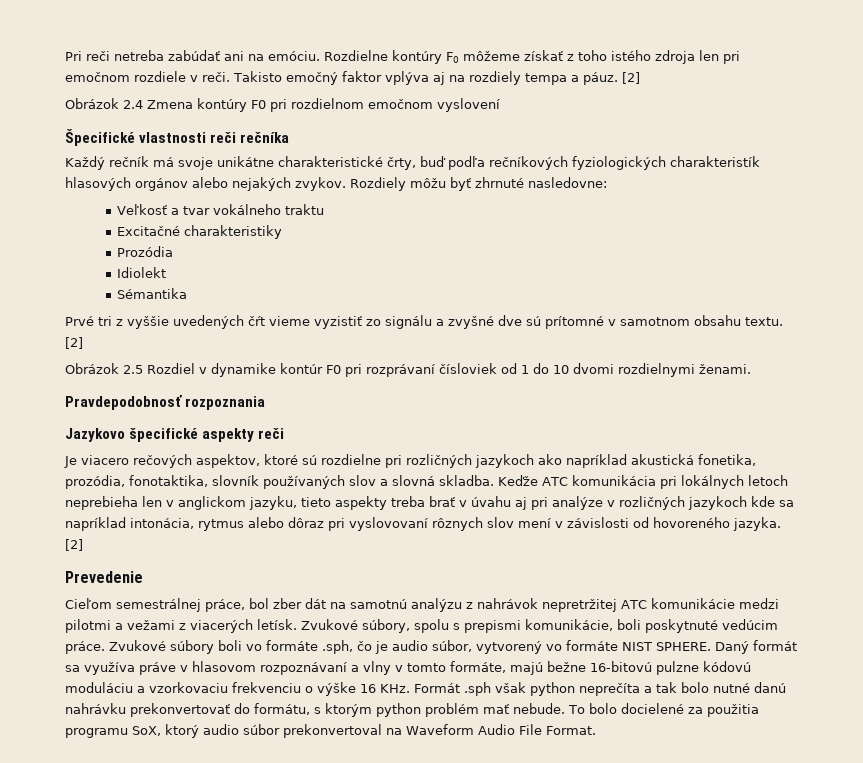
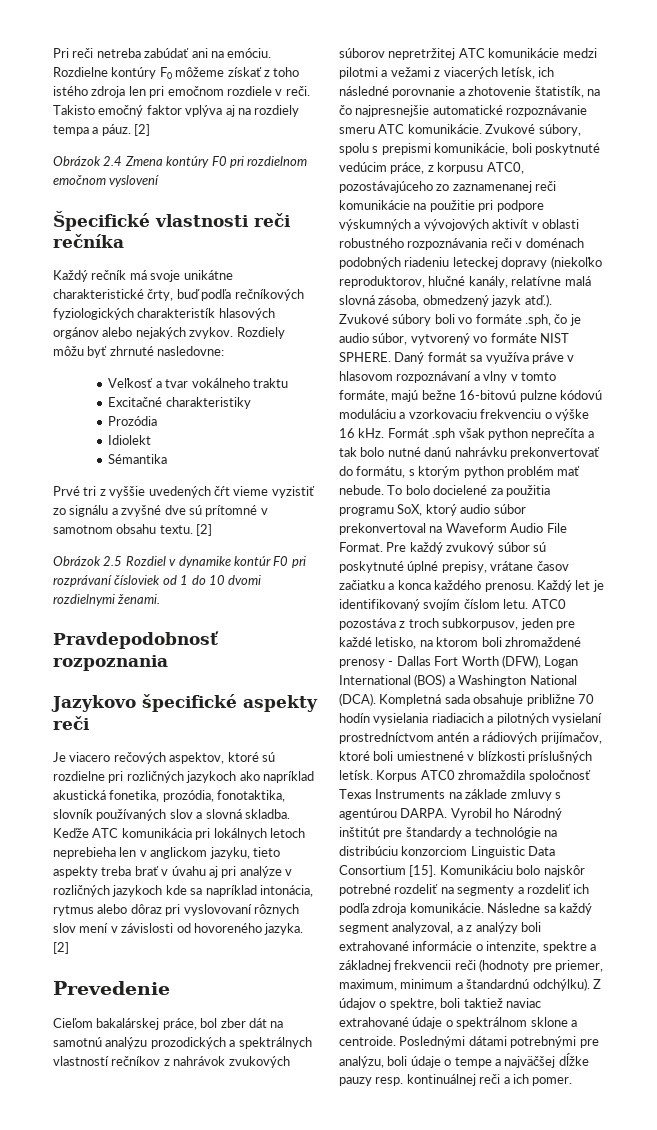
[116,598,201,612] semestrálnej -> [96,1018,160,1030] bakalárskej
[466,598,538,609] z nahrávok -> [150,1037,312,1049] [53,1056,290,1068] [339,48,385,58] prozodických a spektrálnych vlastností rečníkov z nahrávok zvukových súborov
[257,619,297,630] letísk. -> [500,67,555,79] [339,86,600,98] [339,105,588,117] [339,124,482,134] letísk, ich následné porovnanie a zhotovenie štatistík, na čo najpresnejšie automatické rozpoznávanie smeru ATC komunikácie.
[65,641,105,654] práce. -> [390,162,524,174] [339,181,557,193] [339,200,544,212] [339,219,579,231] [339,238,584,250] [339,256,602,269] [339,276,591,288] [339,294,552,307] práce, z korpusu ATC0, pozostávajúceho zo zaznamenanej reči komunikácie na použitie pri podpore výskumných a vývojových aktivít v oblasti robustného rozpoznávania reči v doménach podobných riadeniu leteckej dopravy (niekoľko reproduktorov, hlučné kanály, relatívne malá slovná zásoba, obmedzený jazyk atď.).
[380,684,410,693] KHz. -> [358,428,385,438] kHz.
(596, 730) none -> [386,542,546,554] [339,561,569,573] [339,580,604,592] [339,599,566,611] [339,618,575,630] [339,637,581,649] [339,655,579,668] [339,674,577,687] [339,693,594,706] [339,713,602,725] [339,732,602,744] [339,751,592,763] [339,770,591,782] [339,789,561,801] [339,808,562,820] [339,827,557,839] [339,846,556,858] [339,865,585,877] [339,884,590,896] [339,903,592,915] [339,922,541,934] [339,941,596,953] [339,959,603,972] [339,978,601,991] [339,998,541,1010] [339,1017,577,1029] [339,1036,599,1048] [339,1053,589,1068] [339,1074,573,1086] Pre každý zvukový súbor sú poskytnuté úplné prepisy, vrátane časov začiatku a konca každého prenosu. Každý let je identifikovaný svojím číslom letu. ATC0 pozostáva z troch subkorpusov, jeden pre každé letisko, na ktorom boli zhromaždené prenosy - Dallas Fort Worth (DFW), Logan International (BOS) a Washington National (DCA). Kompletná sada obsahuje približne 70 hodín vysielania riadiacich a pilotných vysielaní prostredníctvom antén a rádiových prijímačov, ktoré boli umiestnené v blízkosti príslušných letísk. Korpus ATC0 zhromaždila spoločnosť Texas Instruments na základe zmluvy s agentúrou DARPA. Vyrobil ho Národný inštitút pre štandardy a technológie na distribúciu konzorciom Linguistic Data Consortium [15]. Komunikáciu bolo najskôr potrebné rozdeliť na segmenty a rozdeliť ich podľa zdroja komunikácie. Následne sa každý segment analyzoval, a z analýzy boli extrahované informácie o intenzite, spektre a základnej frekvencii reči (hodnoty pre priemer, maximum, minimum a štandardnú odchýlku). Z údajov o spektre, boli taktiež naviac extrahované údaje o spektrálnom sklone a centroide. Poslednými dátami potrebnými pre analýzu, boli údaje o tempe a najväčšej dĺžke pauzy resp. kontinuálnej reči a ich pomer.

